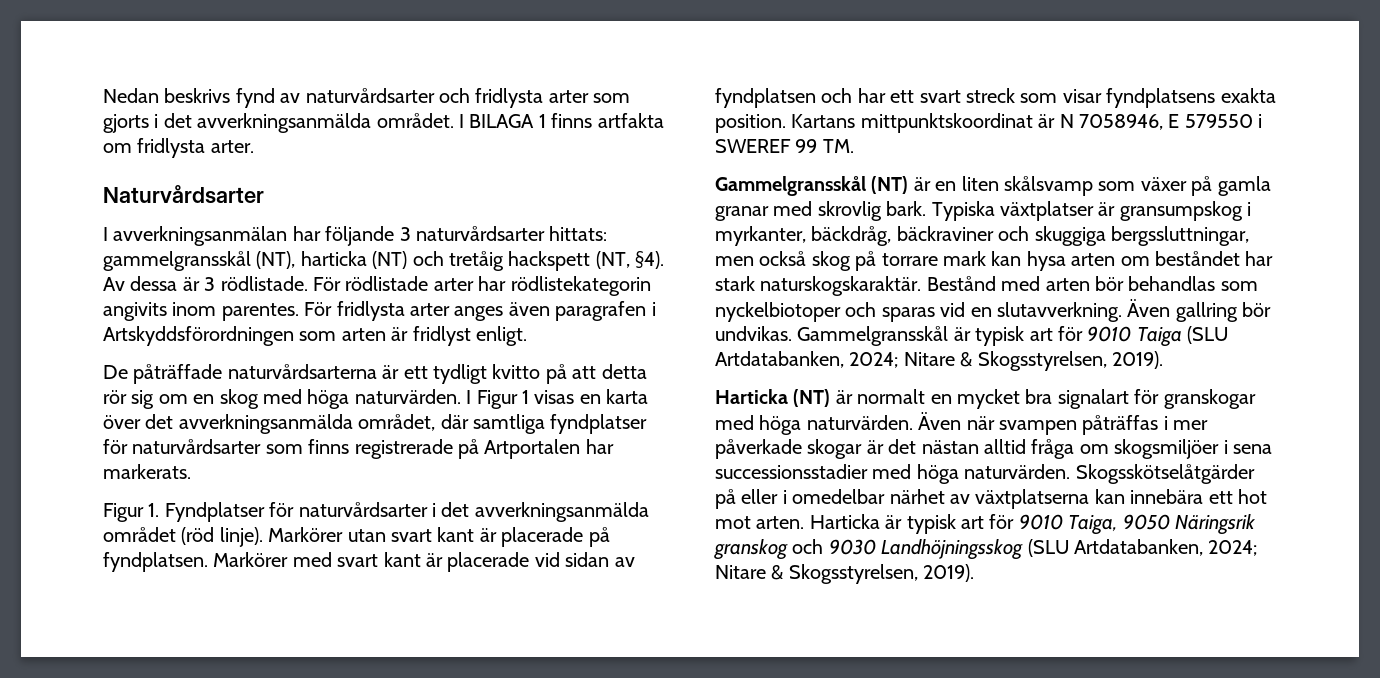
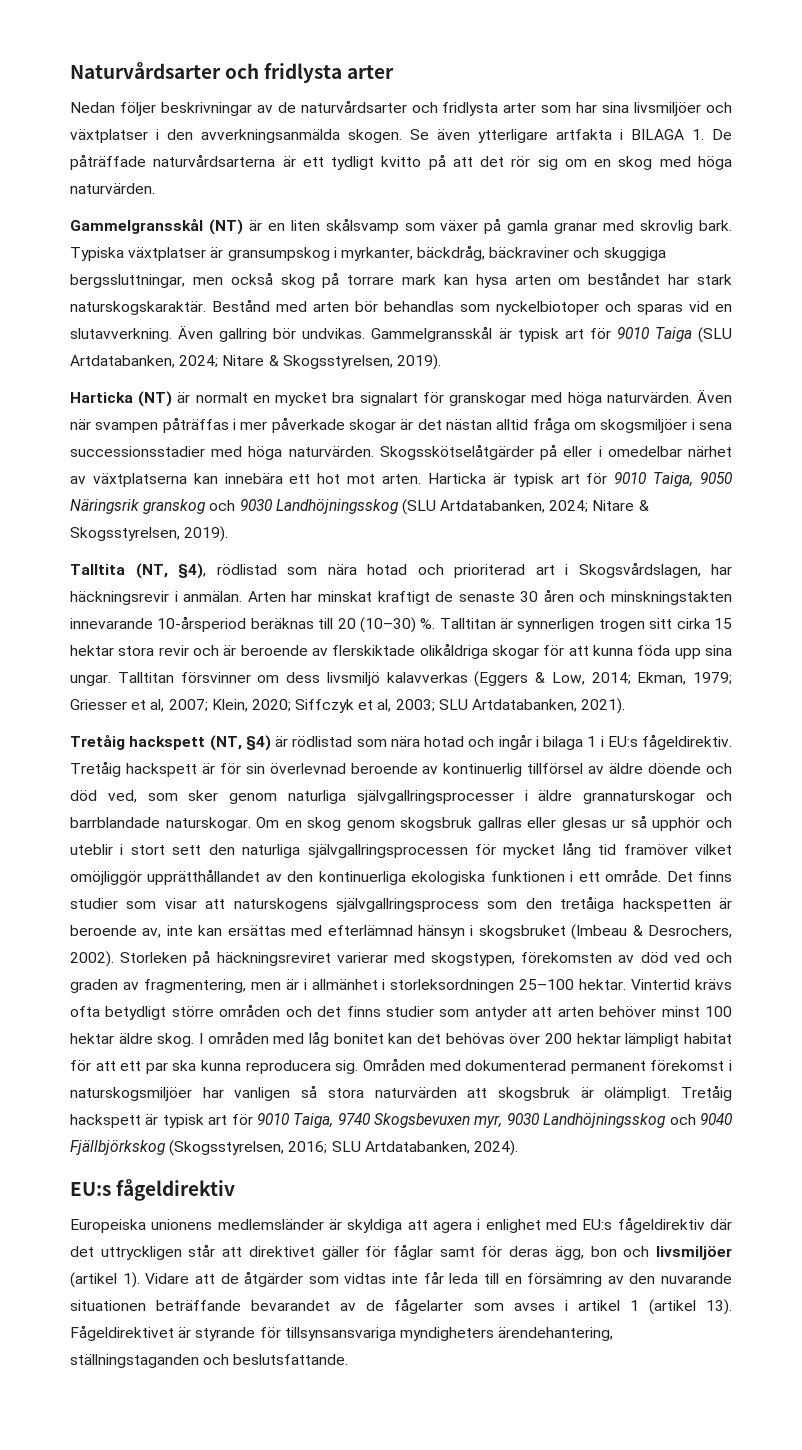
[103,88,301,108] Nedan beskrivs fynd av -> [70,62,395,83] [70,102,296,116] Naturvårdsarter och fridlysta arter // Nedan följer beskrivningar av de
[103,113,664,133] [103,138,254,158] [103,185,264,204] [103,226,608,246] [103,251,665,271] [103,276,651,296] [103,301,656,321] [103,326,527,346] gjorts i det avverkningsanmälda området. I BILAGA 1 finns artfakta om fridlysta arter. // Naturvårdsarter // I avverkningsanmälan har följande 3 naturvårdsarter hittats: gammelgransskål (NT), harticka (NT) och tretåig hackspett (NT, §4). Av dessa är 3 rödlistade. För rödlistade arter har rödlistekategorin angivits inom parentes. För fridlysta arter anges även paragrafen i Artskyddsförordningen som arten är fridlyst enligt. // -> [576,102,732,116] [70,129,704,143] har sina livsmiljöer och växtplatser i den avverkningsanmälda skogen. Se även ytterligare artfakta i BILAGA 1.
[601,364,647,379] detta -> [480,156,505,167] det
[466,389,649,409] [103,414,648,434] [103,439,614,459] [103,464,191,479] [103,502,649,522] [103,527,610,547] [103,552,635,572] [715,88,1276,108] [715,113,1263,133] [715,139,854,153] I Figur 1 visas en karta över det avverkningsanmälda området, där samtliga fyndplatser för naturvårdsarter som finns registrerade på Artportalen har markerats. // Figur 1. Fyndplatser för naturvårdsarter i det avverkningsanmälda området (röd linje). Markörer utan svart kant är placerade på fyndplatsen. Markörer med svart kant är placerade vid sidan av fyndplatsen och har ett svart streck som visar fyndplatsens exakta position. Kartans mittpunktskoordinat är N 7058946, E 579550 i SWEREF 99 TM. -> (155, 188) none
(975, 573) none -> [70,562,732,579] [70,589,732,605] [70,616,732,633] [70,643,732,659] [70,671,732,687] [70,698,626,714] [70,734,732,751] [70,761,732,777] [70,790,732,804] [70,815,733,831] [70,842,732,858] [70,869,733,885] [70,896,732,912] [70,924,732,940] [70,950,732,967] [70,979,732,993] [70,1004,733,1020] [70,1031,732,1047] [70,1058,733,1074] [70,1085,732,1101] [70,1113,733,1128] [70,1140,518,1156] [70,1179,236,1201] [70,1217,732,1233] [70,1244,732,1260] [70,1271,732,1288] [70,1298,732,1315] [70,1325,614,1341] [70,1354,349,1368] // Talltita (NT, §4), rödlistad som nära hotad och prioriterad art i Skogsvårdslagen, har häckningsrevir i anmälan. Arten har minskat kraftigt de senaste 30 åren och minskningstakten innevarande 10-årsperiod beräknas till 20 (10–30) %. Talltitan är synnerligen trogen sitt cirka 15 hektar stora revir och är beroende av flerskiktade olikåldriga skogar för att kunna föda upp sina ungar. Talltitan försvinner om dess livsmiljö kalavverkas (Eggers & Low, 2014; Ekman, 1979; Griesser et al, 2007; Klein, 2020; Siffczyk et al, 2003; SLU Artdatabanken, 2021). // Tretåig hackspett (NT, §4) är rödlistad som nära hotad och ingår i bilaga 1 i EU:s fågeldirektiv. Tretåig hackspett är för sin överlevnad beroende av kontinuerlig tillförsel av äldre döende och död ved, som sker genom naturliga självgallringsprocesser i äldre grannaturskogar och barrblandade naturskogar. Om en skog genom skogsbruk gallras eller glesas ur så upphör och uteblir i stort sett den naturliga självgallringsprocessen för mycket lång tid framöver vilket omöjliggör upprätthållandet av den kontinuerliga ekologiska funktionen i ett område. Det finns studier som visar att naturskogens självgallringsprocess som den tretåiga hackspetten är beroende av, inte kan ersättas med efterlämnad hänsyn i skogsbruket (Imbeau & Desrochers, 2002). Storleken på häckningsreviret varierar med skogstypen, förekomsten av död ved och graden av fragmentering, men är i allmänhet i storleksordningen 25–100 hektar. Vintertid krävs ofta betydligt större områden och det finns studier som antyder att arten behöver minst 100 hektar äldre skog. I områden med låg bonitet kan det behövas över 200 hektar lämpligt habitat för att ett par ska kunna reproducera sig. Områden med dokumenterad permanent förekomst i naturskogsmiljöer har vanligen så stora naturvärden att skogsbruk är olämpligt. Tretåig hackspett är typisk art för 9010 Taiga, 9740 Skogsbevuxen myr, 9030 Landhöjningsskog och 9040 Fjällbjörkskog (Skogsstyrelsen, 2016; SLU Artdatabanken, 2024). // EU:s fågeldirektiv // Europeiska unionens medlemsländer är skyldiga att agera i enlighet med EU:s fågeldirektiv där det uttryckligen står att direktivet gäller för fåglar samt för deras ägg, bon och livsmiljöer (artikel 1). Vidare att de åtgärder som vidtas inte får leda till en försämring av den nuvarande situationen beträffande bevarandet av de fågelarter som avses i artikel 1 (artikel 13). Fågeldirektivet är styrande för tillsynsansvariga myndigheters ärendehantering, ställningstaganden och beslutsfattande.

